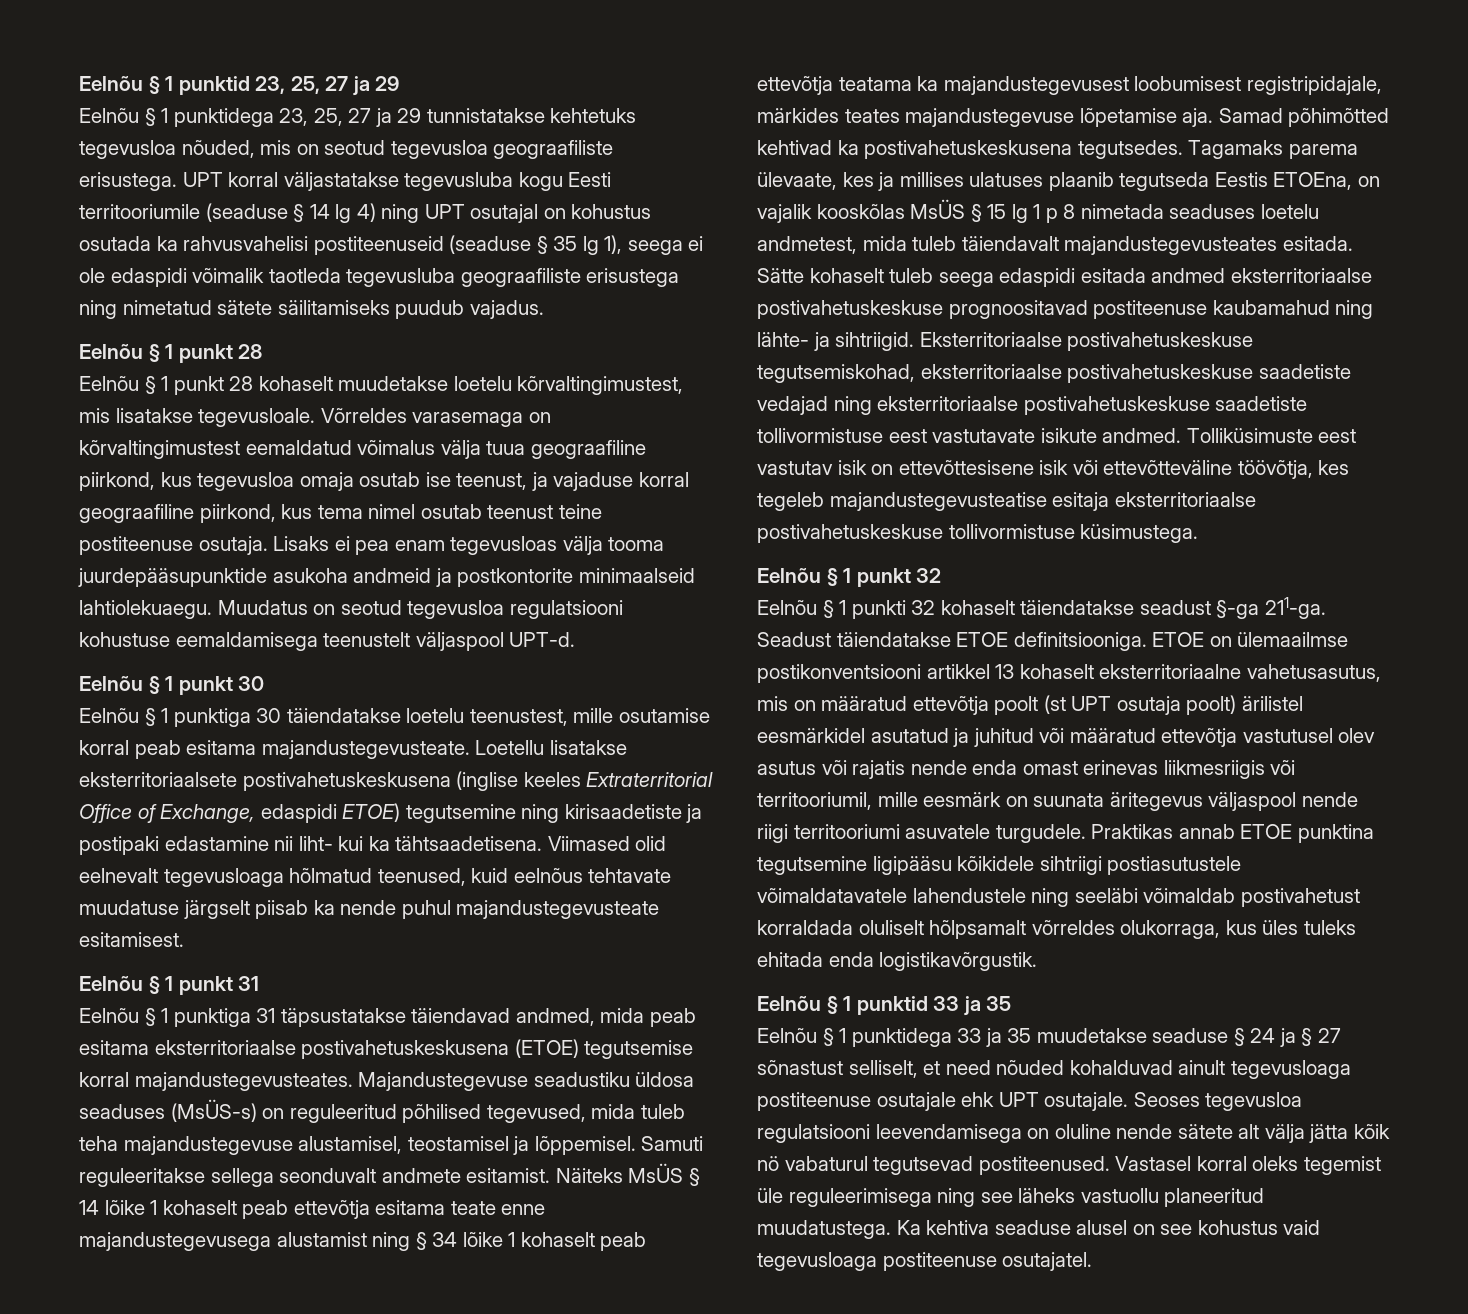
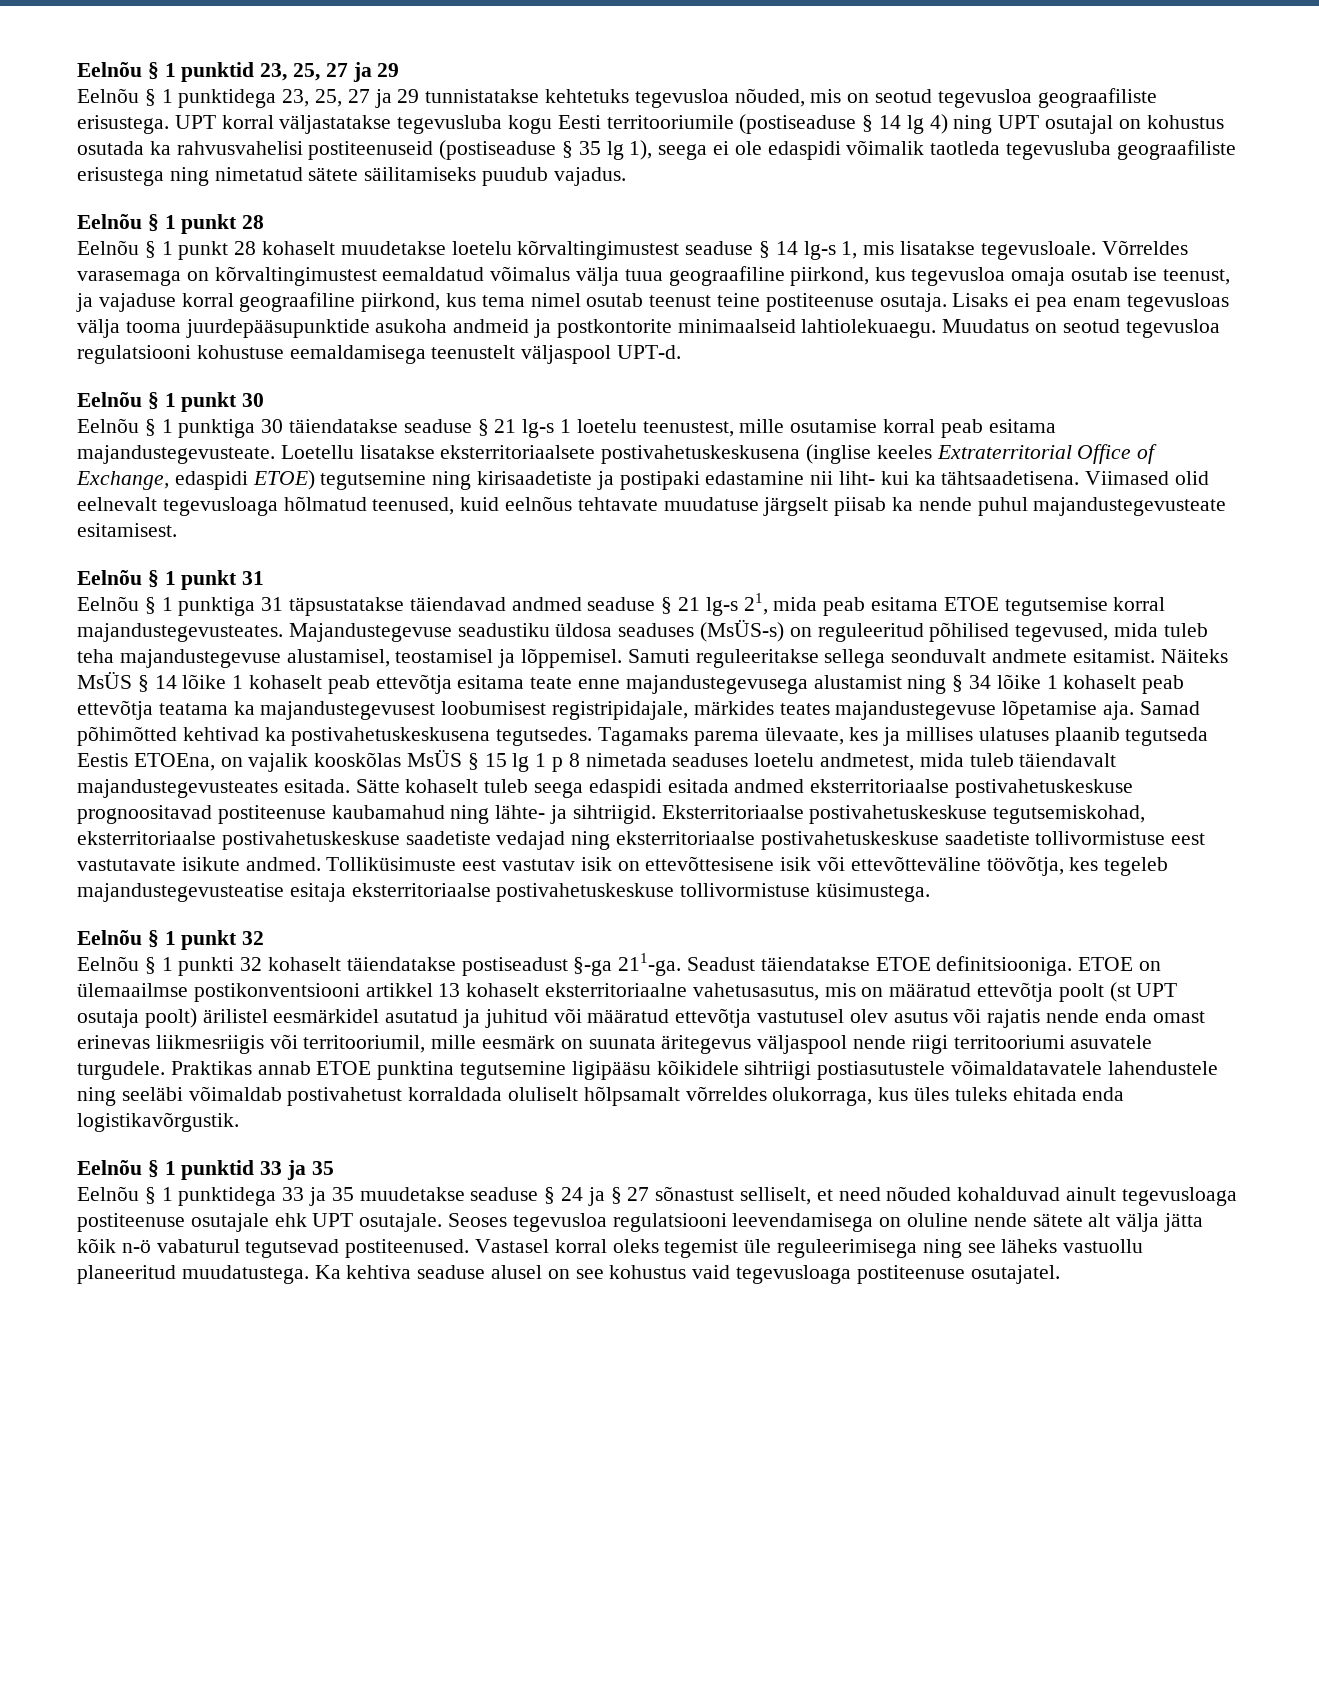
[205,203,288,222] (seaduse -> [739,114,857,134] (postiseaduse
[449,235,532,254] (seaduse -> [439,140,557,160] (postiseaduse
[517,376,684,395] kõrvaltingimustest, -> [517,240,858,260] kõrvaltingimustest seaduse § 14 lg-s 1,
(401, 715) none -> [403,419,572,438] seaduse § 21 lg-s 1
[515,1008,696,1027] [79,1039,579,1059] andmed, mida peab esitama eksterritoriaalse postivahetuskeskusena (ETOE) -> [511,593,999,616] andmed seaduse § 21 lg-s 21, mida peab esitama ETOE
[1139,600,1211,615] seadust -> [461,957,568,976] postiseadust
[757,1156,779,1171] nö -> [121,1239,151,1253] n-ö

